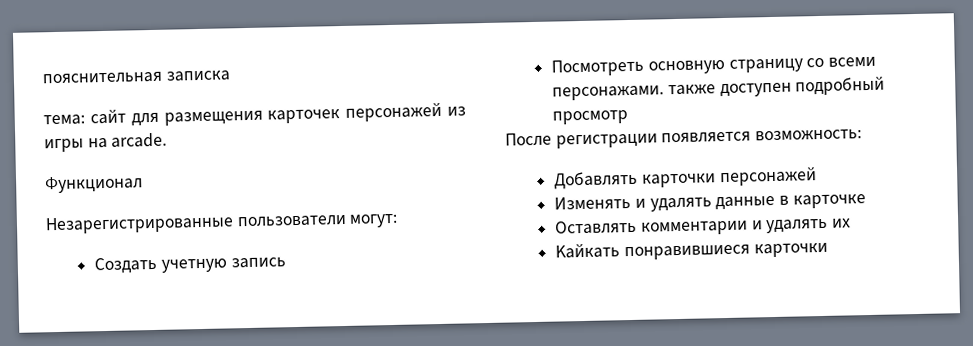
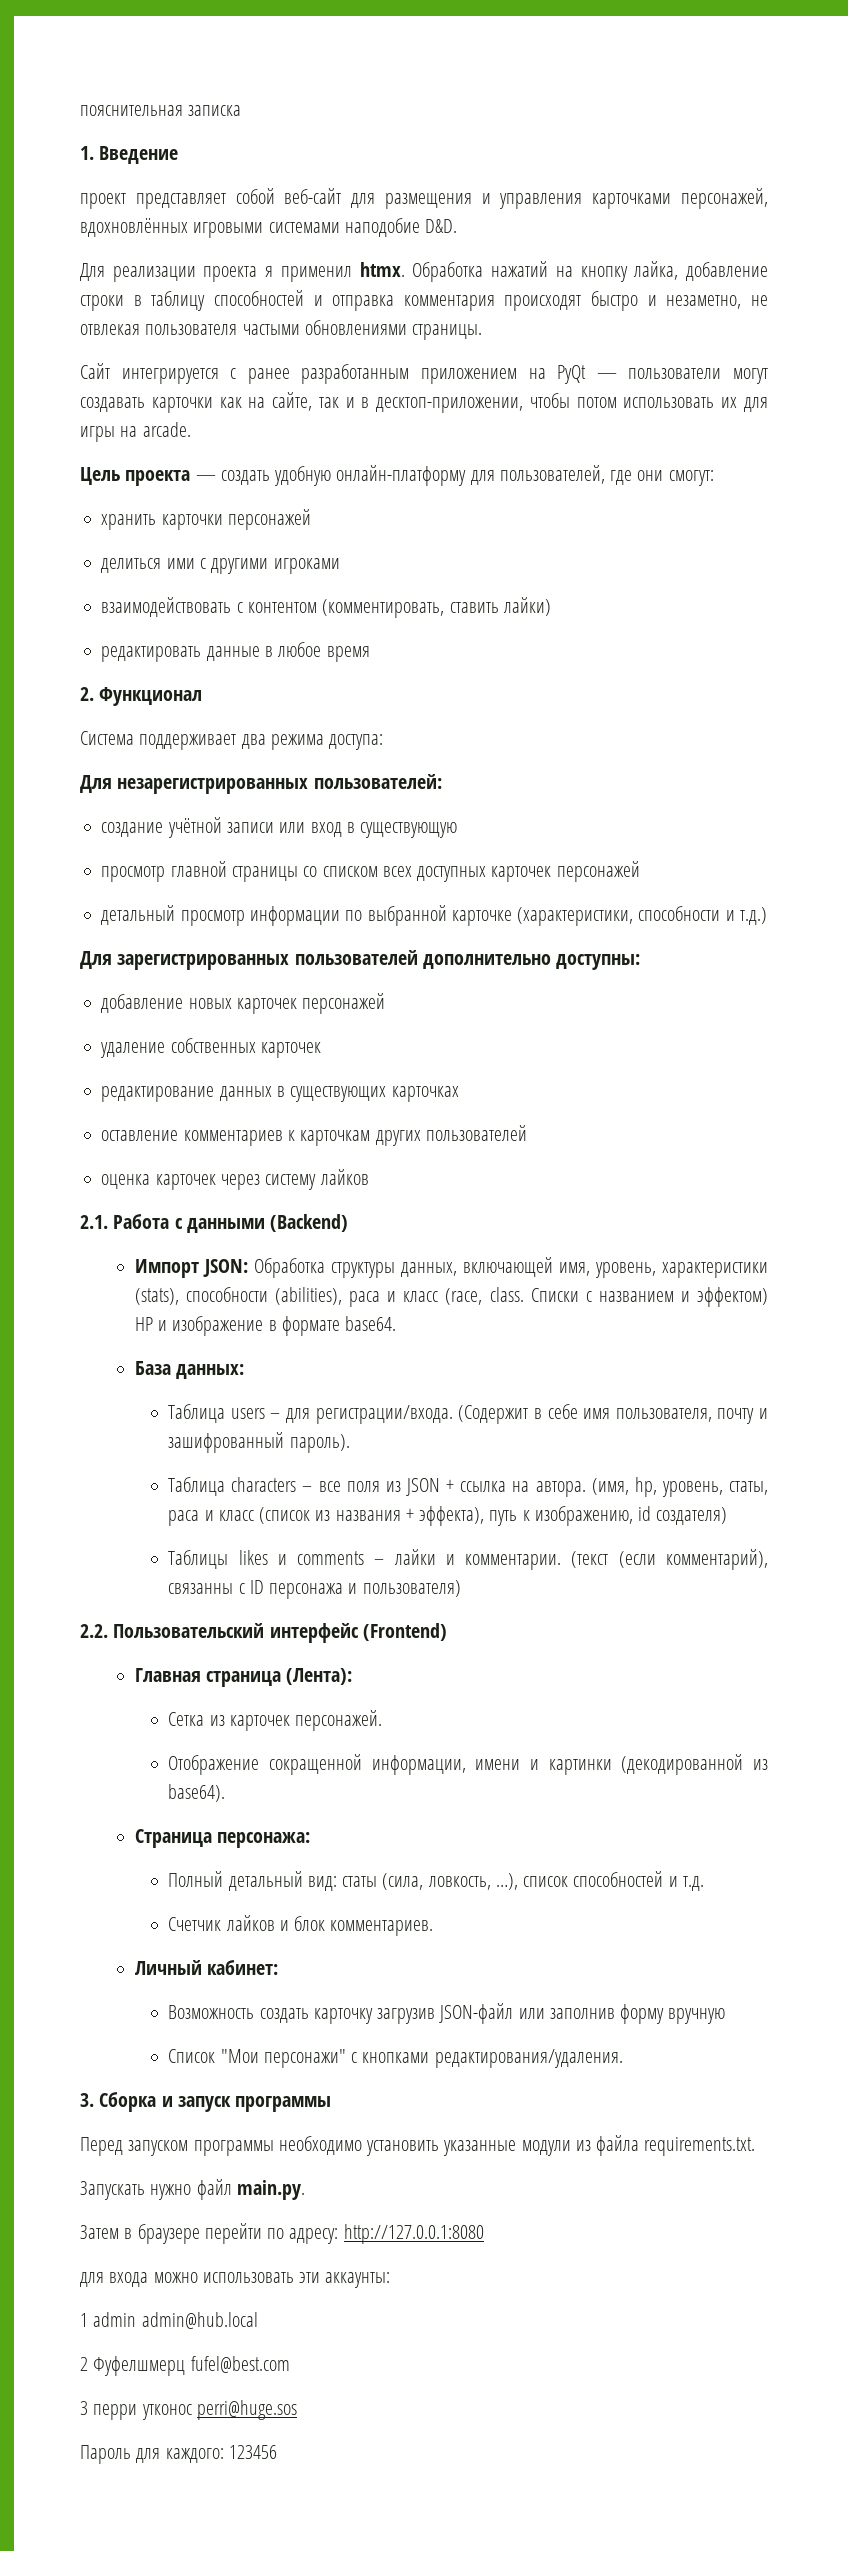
[43,102,466,127] [44,132,168,153] [44,175,143,194] [45,213,399,235] [94,256,286,275] [551,56,877,77] [552,76,886,101] [552,110,629,125] [505,129,863,149] [554,167,817,190] [554,194,866,212] [555,218,852,236] [555,242,828,261] тема: сайт для размещения карточек персонажей из игры на arcade. // Функционал // Незарегистрированные пользователи могут: // Создать учетную запись // Посмотреть основную страницу со всеми персонажами. также доступен подробный просмотр // После регистрации появляется возможность: // Добавлять карточки персонажей // Изменять и удалять данные в карточке // Оставлять комментарии и удалять их // Kайкать понравившиеся карточки -> [80,146,179,164] [80,188,768,209] [80,218,458,238] [80,261,769,282] [80,290,768,311] [80,320,483,340] [80,363,769,384] [80,392,769,413] [80,422,191,442] [80,465,714,486] [101,509,311,530] [101,558,340,574] [101,597,551,618] [101,642,370,662] [80,687,203,706] [80,731,384,750] [80,774,442,794] [101,817,458,838] [101,861,640,882] [101,905,767,926] [80,950,641,970] [101,993,386,1014] [100,1038,321,1058] [101,1086,459,1102] [101,1125,527,1146] [101,1169,369,1190] [80,1214,349,1233] [134,1257,768,1278] [134,1287,769,1307] [134,1316,397,1336] [134,1361,245,1379] [168,1404,769,1424] [168,1432,350,1453] [168,1477,768,1497] [168,1506,728,1526] [168,1549,769,1570] [168,1580,461,1599] [80,1623,447,1643] [134,1668,353,1687] [168,1710,383,1731] [168,1754,769,1775] [168,1784,226,1802] [134,1829,311,1848] [168,1871,704,1891] [168,1915,434,1936] [134,1960,279,1975] [168,2003,726,2024] [168,2049,623,2068] [80,2092,332,2112] [80,2135,756,2156] [80,2179,305,2200] [80,2223,484,2244] [80,2272,391,2288] [80,2312,258,2329] [80,2356,290,2376] [80,2400,297,2420] [80,2445,277,2464] 1. Введение // проект представляет собой веб-сайт для размещения и управления карточками персонажей, вдохновлённых игровыми системами наподобие D&D. // Для реализации проекта я применил htmx. Обработка нажатий на кнопку лайка, добавление строки в таблицу способностей и отправка комментария происходят быстро и незаметно, не отвлекая пользователя частыми обновлениями страницы. // Сайт интегрируется с ранее разработанным приложением на PyQt — пользователи могут создавать карточки как на сайте, так и в десктоп-приложении, чтобы потом использовать их для игры на arcade. // Цель проекта — создать удобную онлайн-платформу для пользователей, где они смогут: // хранить карточки персонажей // делиться ими с другими игроками // взаимодействовать с контентом (комментировать, ставить лайки) // редактировать данные в любое время // 2. Функционал // Система поддерживает два режима доступа: // Для незарегистрированных пользователей: // создание учётной записи или вход в существующую // просмотр главной страницы со списком всех доступных карточек персонажей // детальный просмотр информации по выбранной карточке (характеристики, способности и т.д.) // Для зарегистрированных пользователей дополнительно доступны: // добавление новых карточек персонажей // удаление собственных карточек // редактирование данных в существующих карточках // оставление комментариев к карточкам других пользователей // оценка карточек через систему лайков // 2.1. Работа с данными (Backend) // Импорт JSON: Обработка структуры данных, включающей имя, уровень, характеристики (stats), способности (abilities), раса и класс (race, class. Списки с названием и эффектом) HP и изображение в формате base64. // База данных: // Таблица users – для регистрации/входа. (Содержит в себе имя пользователя, почту и зашифрованный пароль). // Таблица characters – все поля из JSON + ссылка на автора. (имя, hp, уровень, статы, раса и класс (список из названия + эффекта), путь к изображению, id создателя) // Таблицы likes и comments – лайки и комментарии. (текст (если комментарий), связанны с ID персонажа и пользователя) // 2.2. Пользовательский интерфейс (Frontend) // Главная страница (Лента): // Сетка из карточек персонажей. // Отображение сокращенной информации, имени и картинки (декодированной из base64). // Страница персонажа: // Полный детальный вид: статы (сила, ловкость, …), список способностей и т.д. // Счетчик лайков и блок комментариев. // Личный кабинет: // Возможность создать карточку загрузив JSON-файл или заполнив форму вручную // Список "Мои персонажи" с кнопками редактирования/удаления. // 3. Сборка и запуск программы // Перед запуском программы необходимо установить указанные модули из файла requirements.txt. // Запускать нужно файл main.py. // Затем в браузере перейти по адресу: http://127.0.0.1:8080 // для входа можно использовать эти аккаунты: // 1 admin admin@hub.local // 2 Фуфелшмерц fufel@best.com // 3 перри утконос perri@huge.sos // Пароль для каждого: 123456

